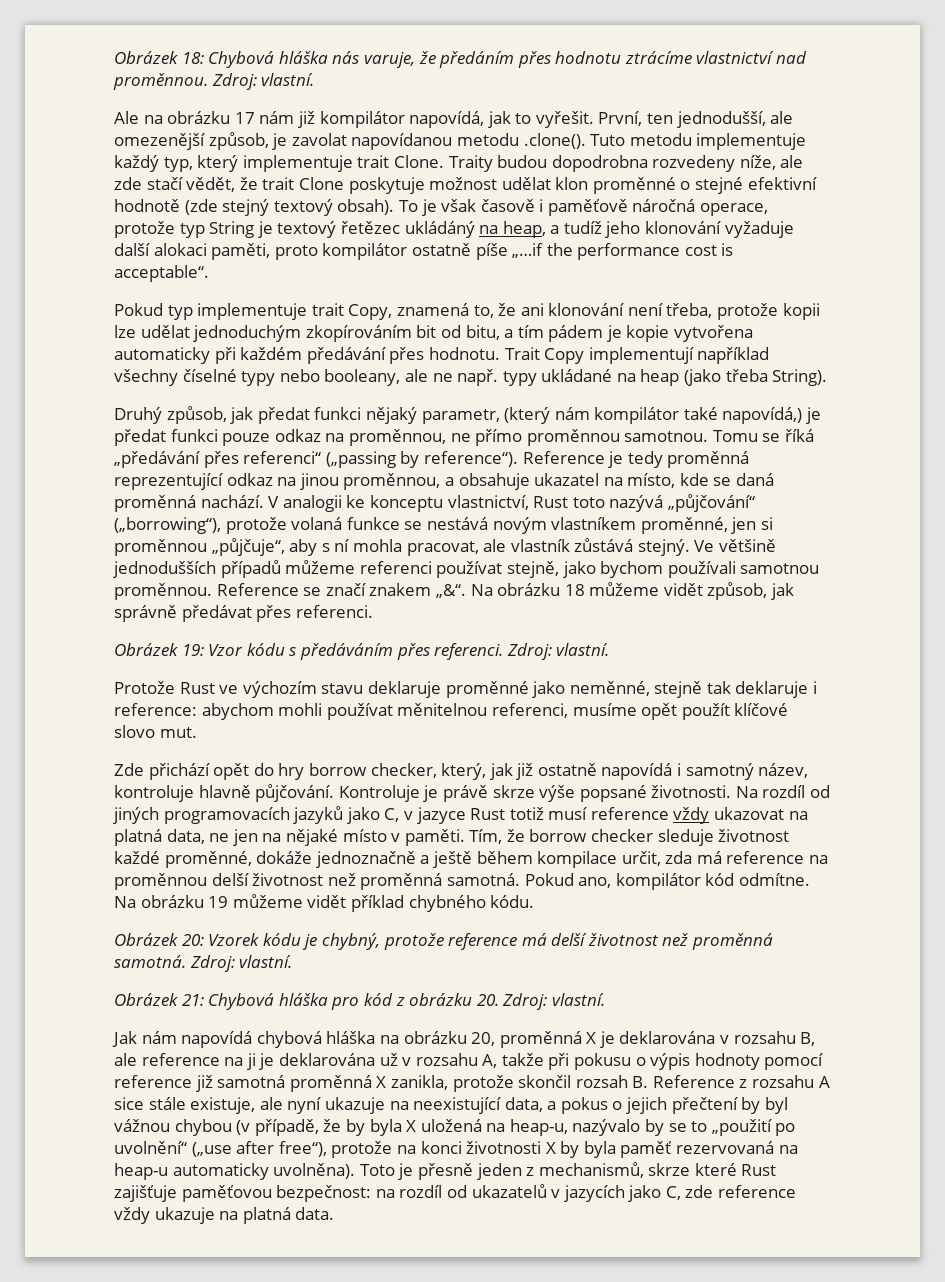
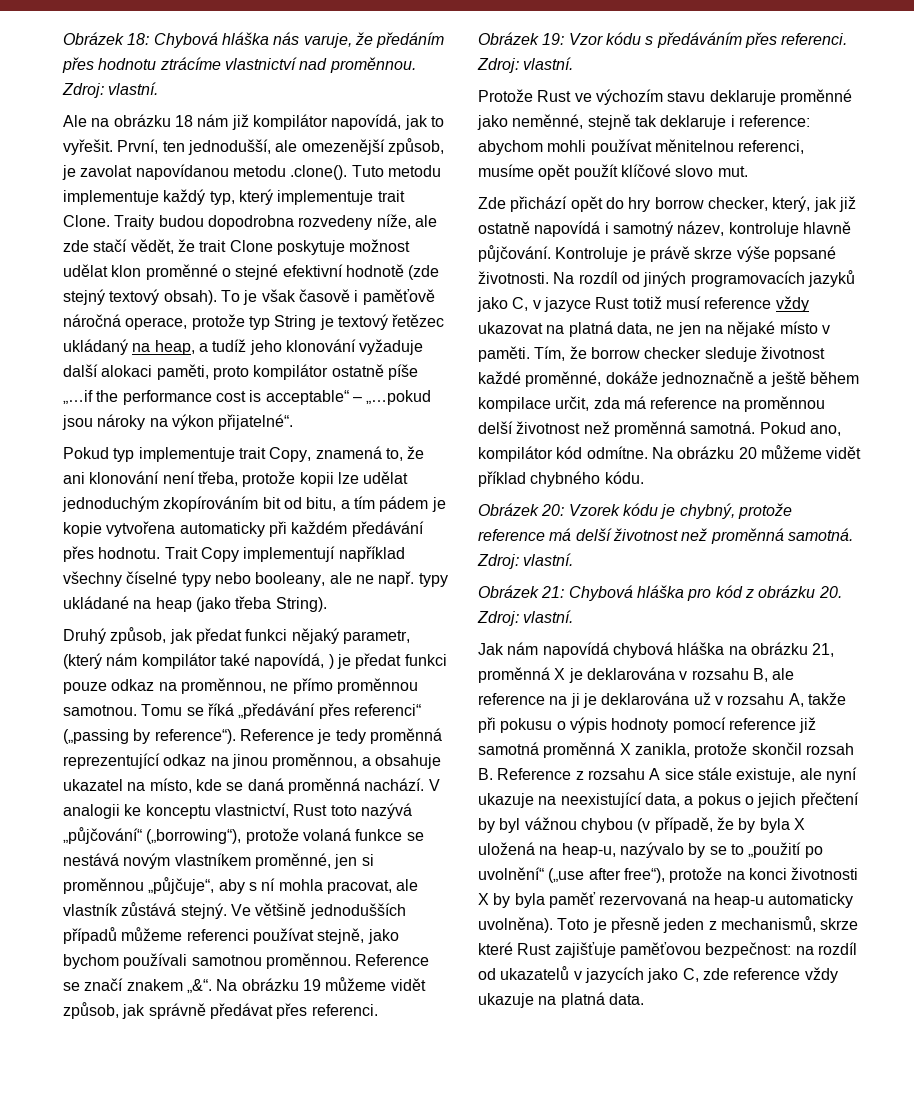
[234,112,255,124] 17 -> [174,115,193,127] 18
[404,221,475,238] ukládáný -> [63,339,128,355] ukládaný
[114,265,209,282] acceptable“. -> [265,390,432,405] [62,414,294,430] acceptable“ – „…pokud jsou nároky na výkon přijatelné“.
[722,407,803,424] napovídá,) -> [254,653,334,669] napovídá, )
[564,584,585,596] 18 -> [302,979,321,991] 19
[208,896,229,908] 19 -> [738,447,757,459] 20
[471,1032,496,1046] 20, -> [812,643,835,657] 21,

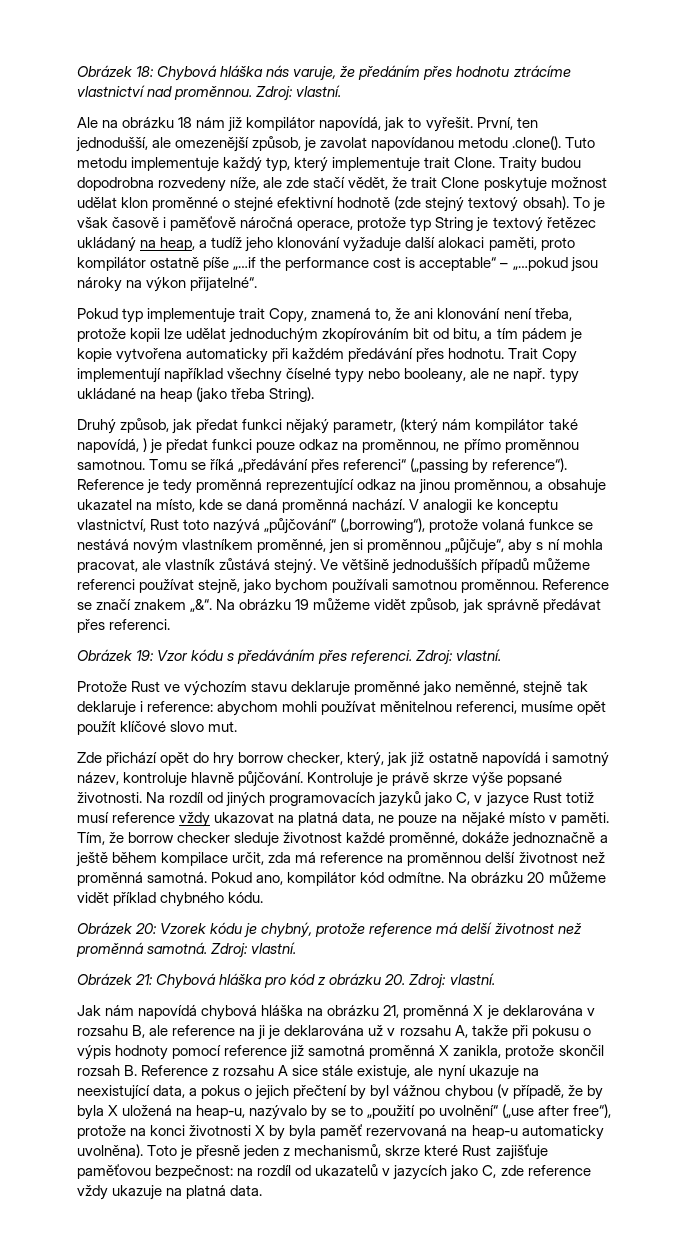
[677,322,701,337] jen -> [398,815,438,826] pouze

